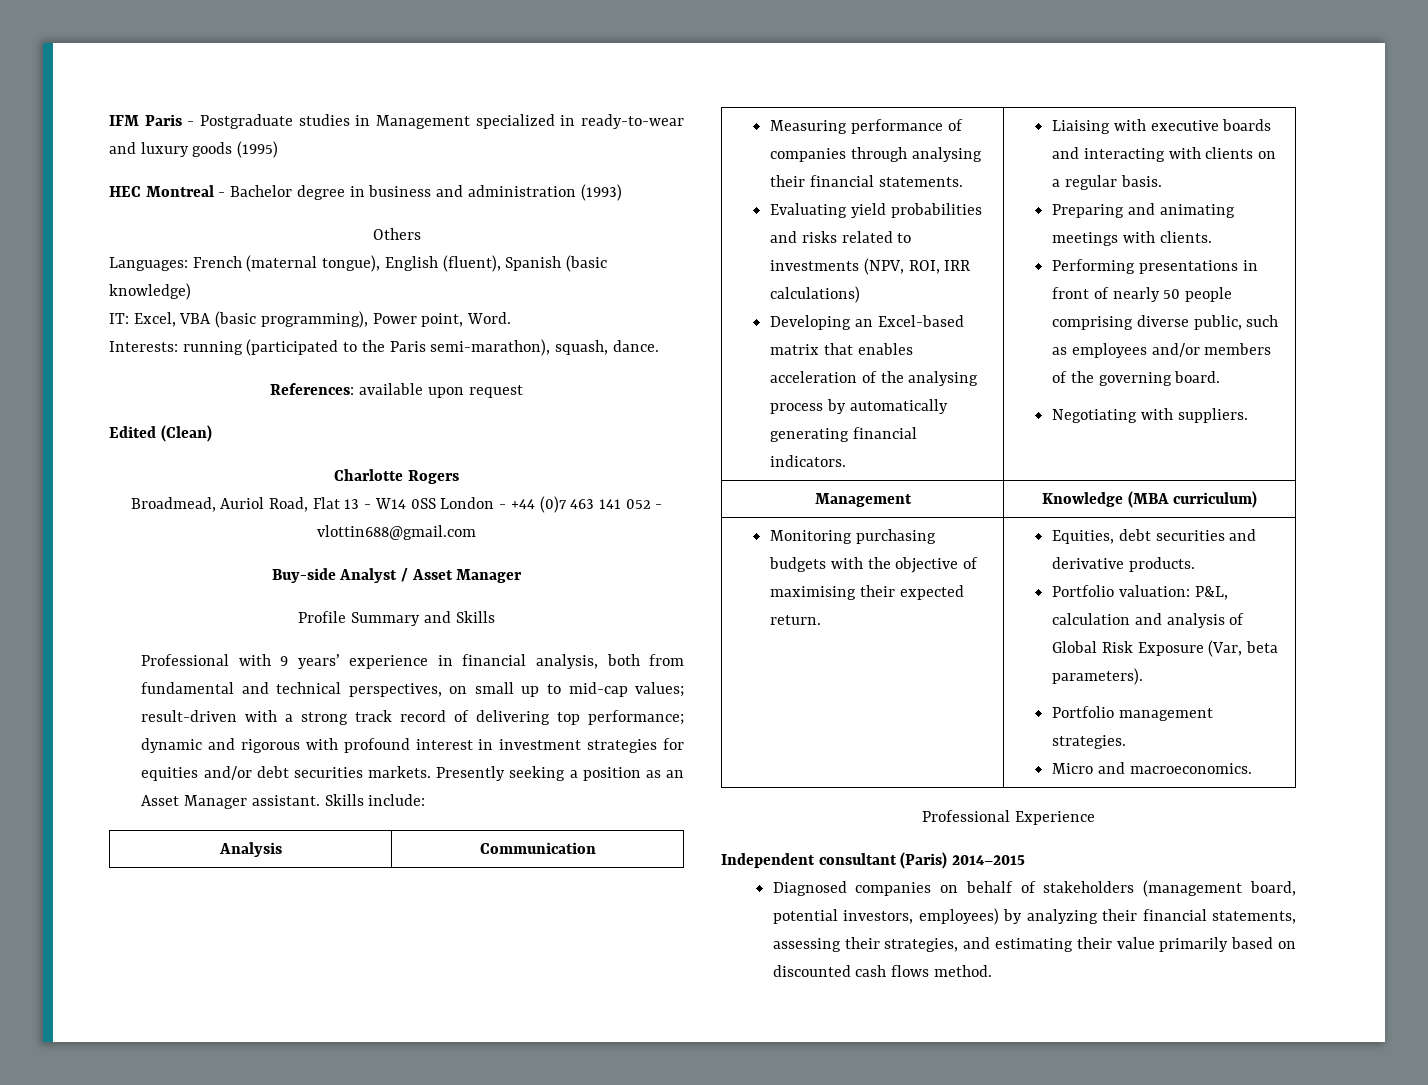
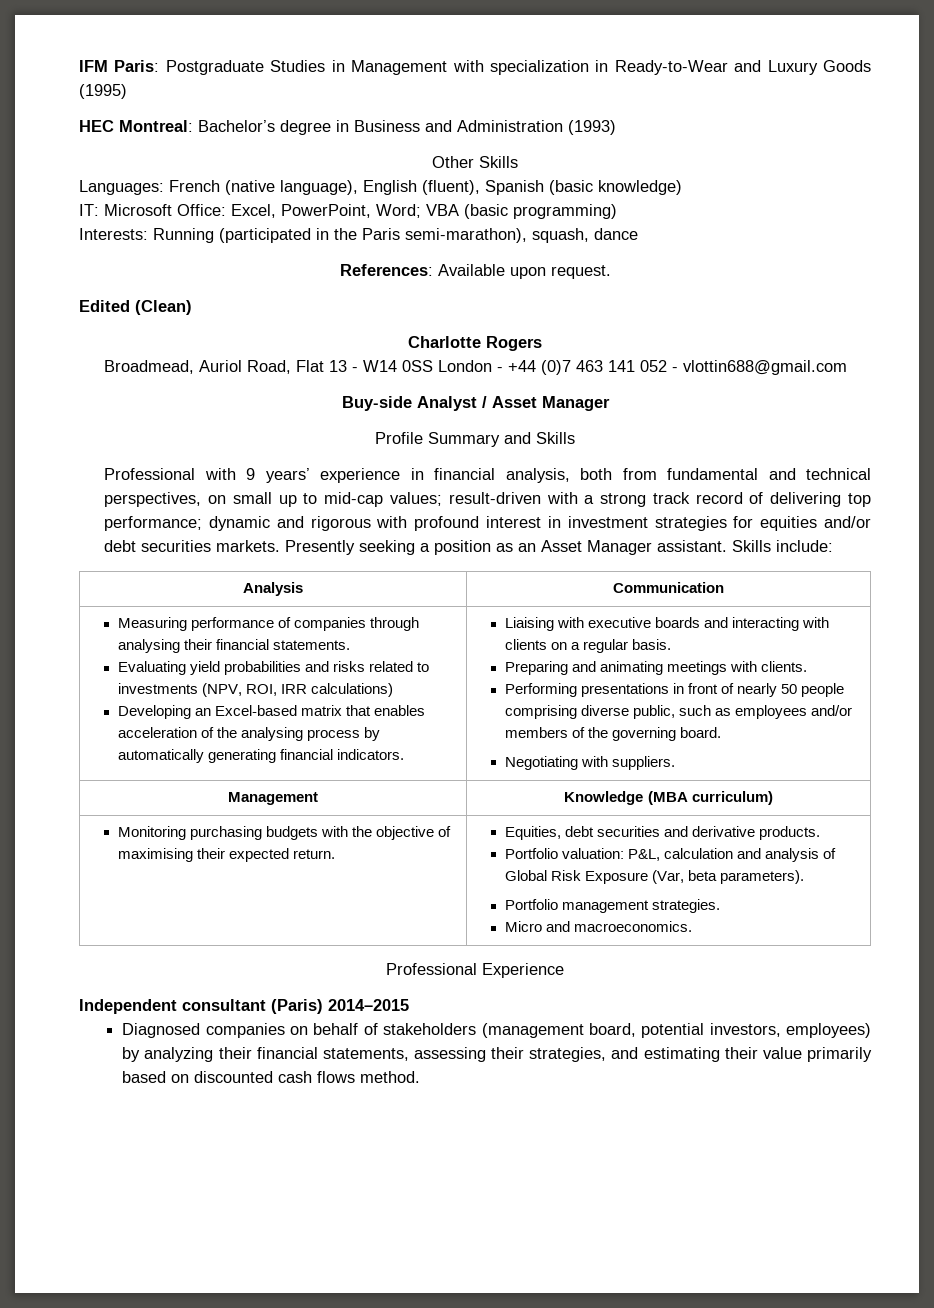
[144,114,684,129] [109,141,279,158] [109,185,576,200] Paris - Postgraduate studies in Management specialized in ready-to-wear and luxury goods (1995) // HEC Montreal - Bachelor degree in business and administration -> [114,60,871,75] [79,84,127,99] [79,120,563,135] Paris: Postgraduate Studies in Management with specialization in Ready-to-Wear and Luxury Goods (1995) // HEC Montreal: Bachelor’s degree in Business and Administration
[372,228,421,240] Others -> [432,156,518,168] Other Skills
[246,255,381,272] (maternal tongue), -> [225,180,358,195] (native language),
[133,311,512,328] [109,339,358,356] Excel, VBA (basic programming), Power point, Word. // Interests: running (participated to -> [104,204,617,219] [79,228,329,243] Microsoft Office: Excel, PowerPoint, Word; VBA (basic programming) // Interests: Running (participated in
[612,340,659,352] dance. -> [594,228,638,240] dance
[359,383,523,398] available upon request -> [437,264,611,279] Available upon request.

